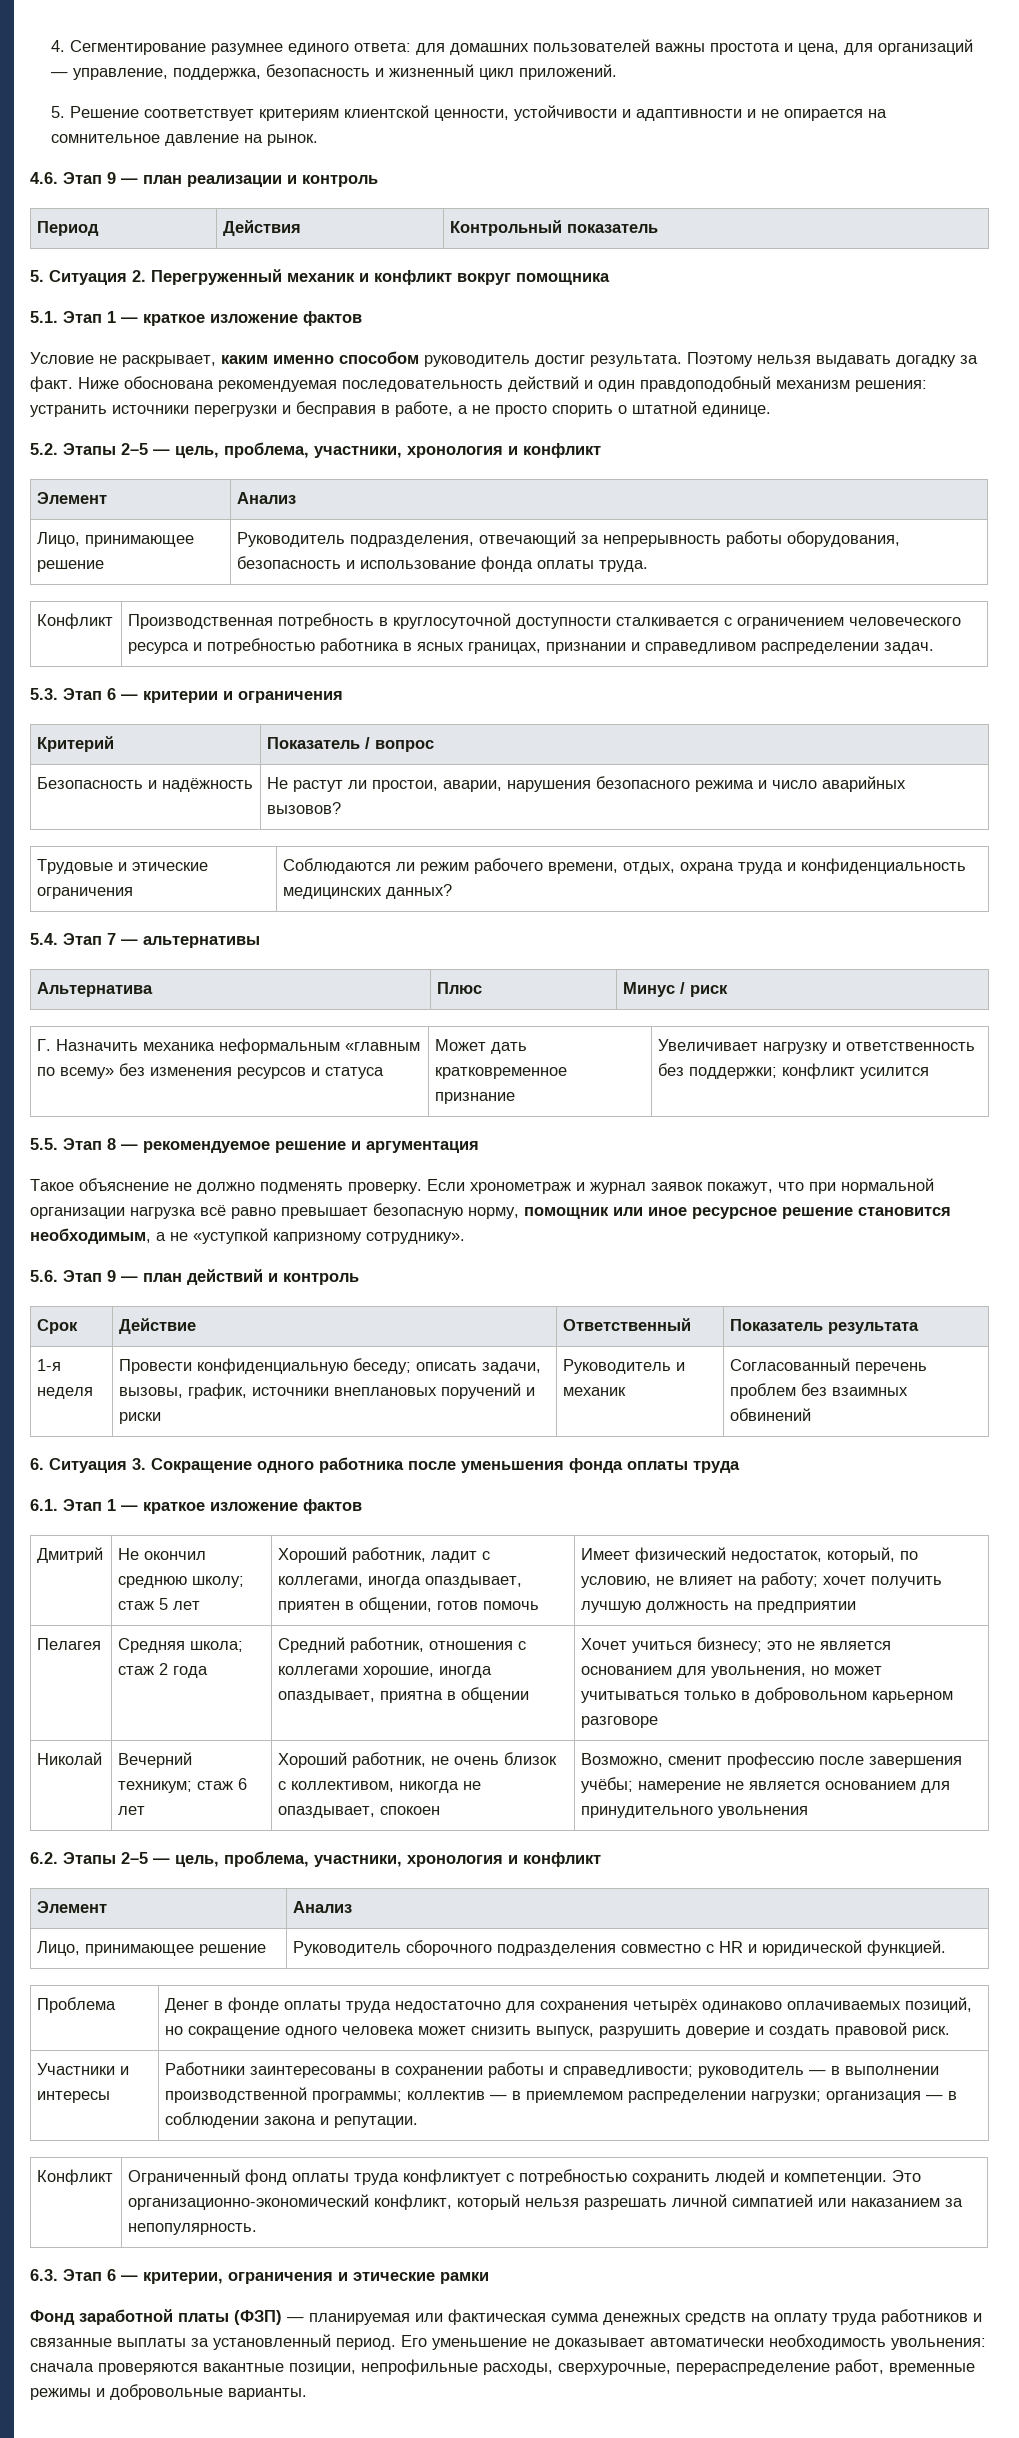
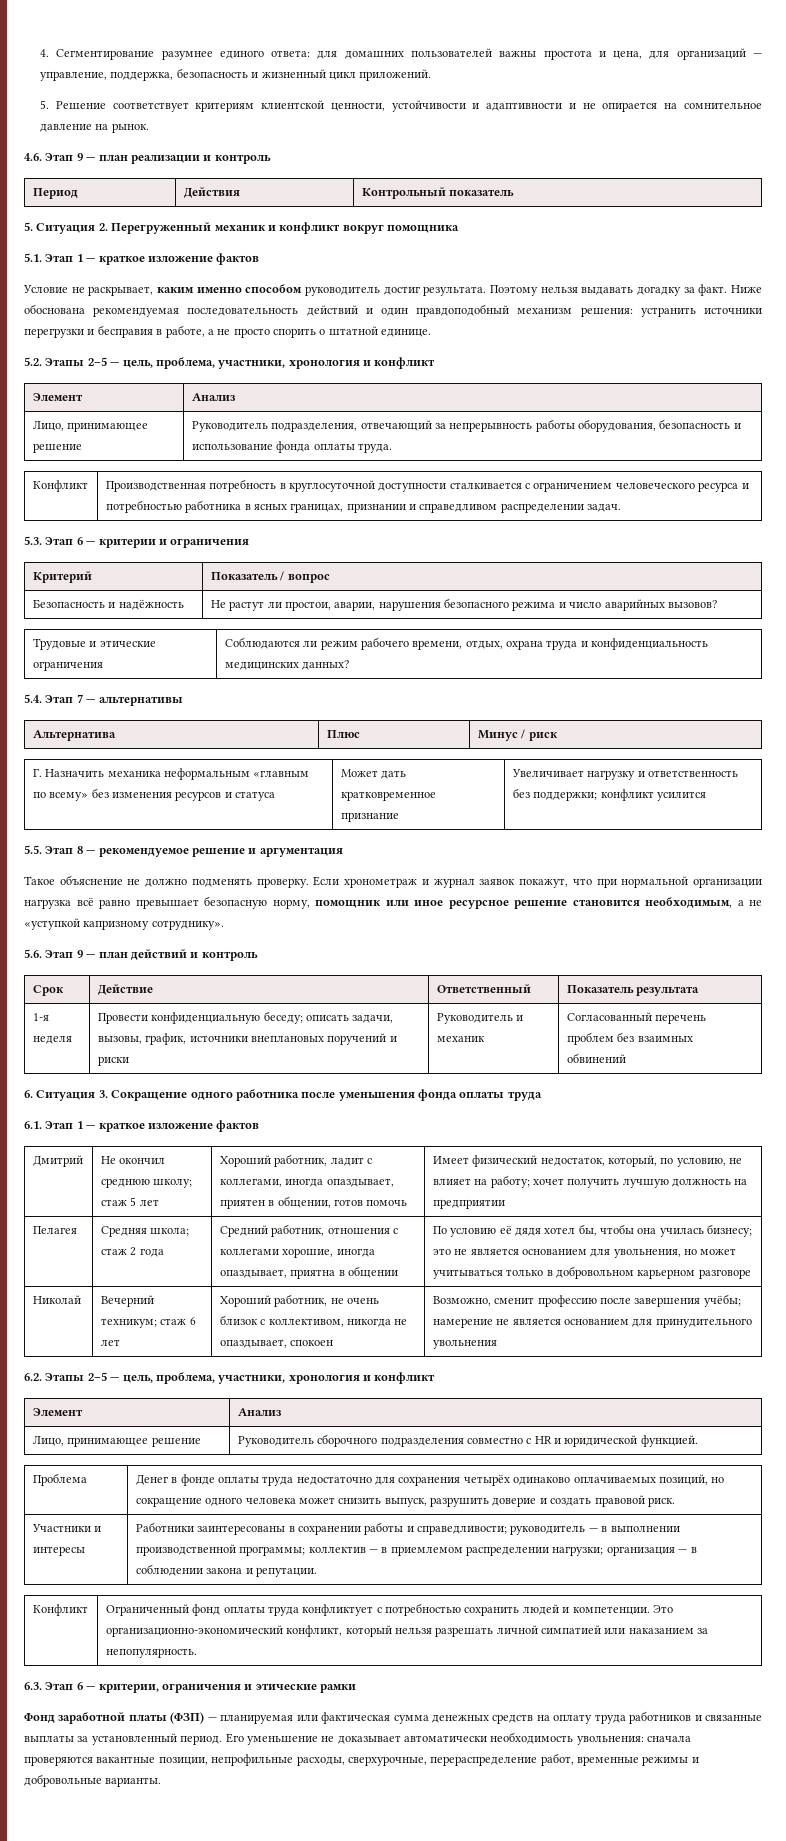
[581,1638,693,1653] Хочет учиться -> [432,1224,704,1237] По условию её дядя хотел бы, чтобы она училась

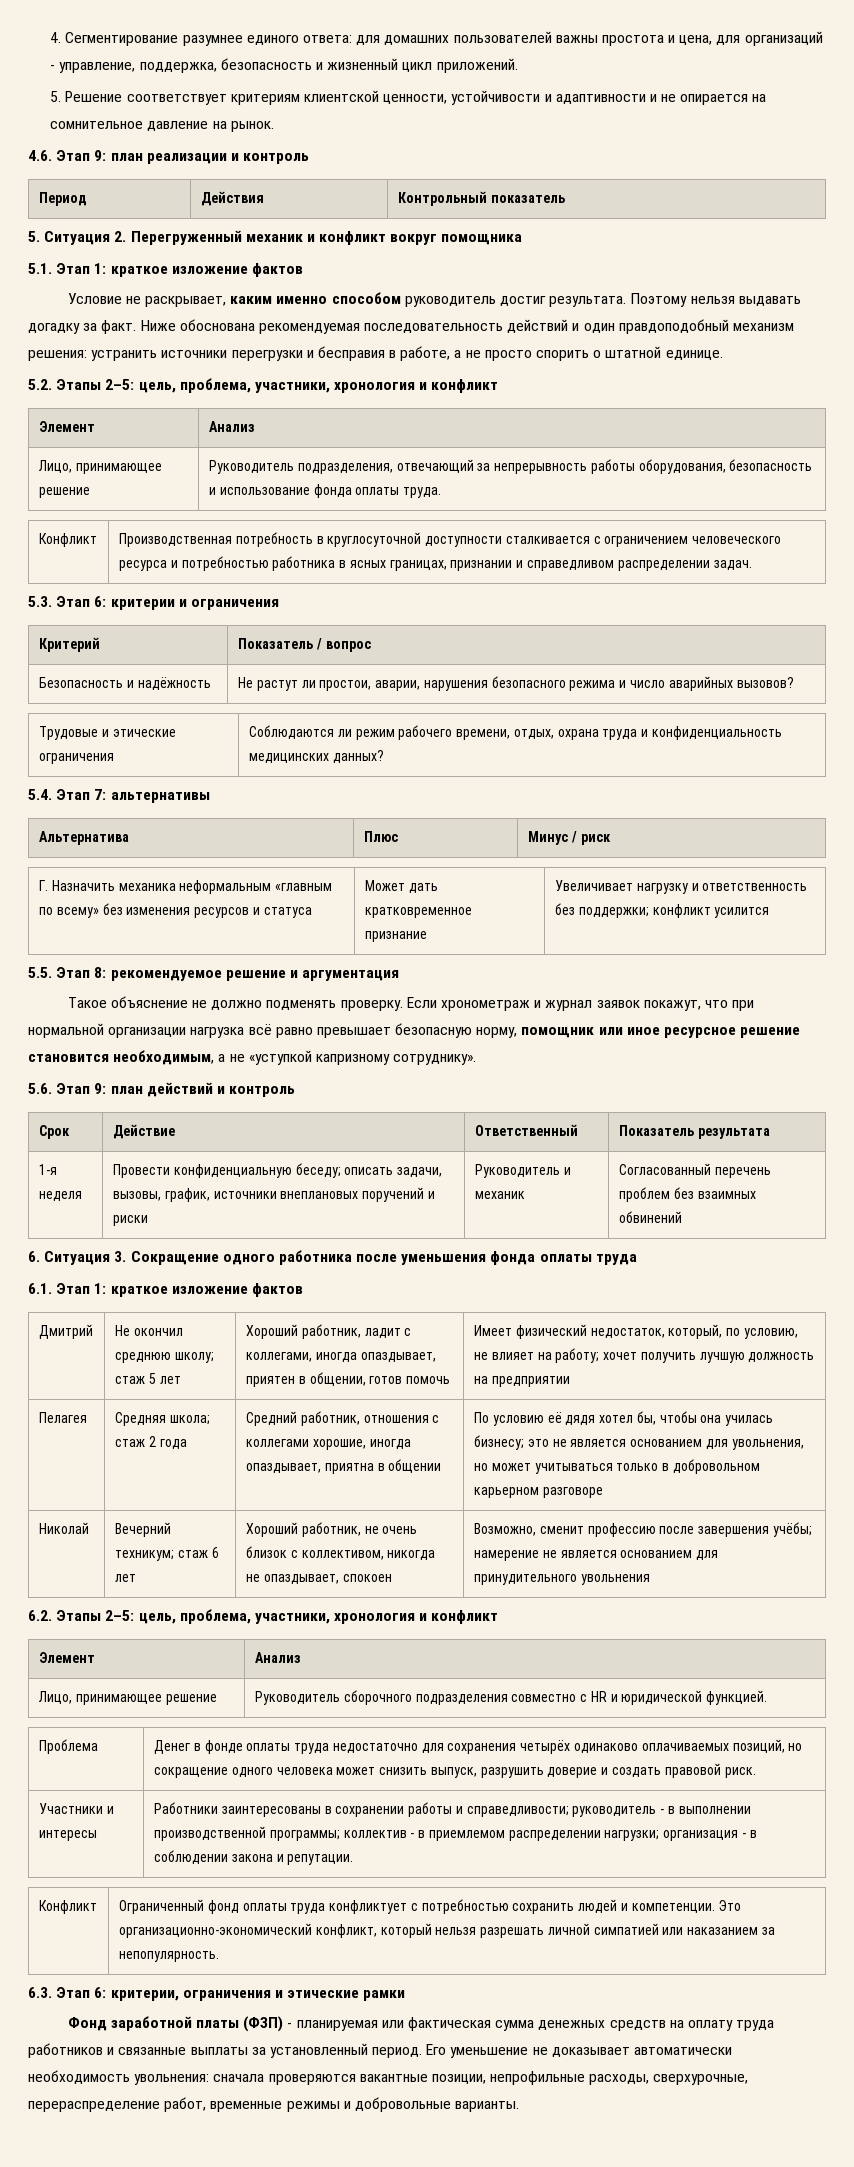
[752,53,762,57] — -> [50,65,56,70] -
[76,153,96,161] 9 — -> [94,150,107,161] 9:
[76,254,96,262] 1 — -> [94,263,107,274] 1:
[87,357,120,366] 2–5 — -> [105,379,135,390] 2–5:
[76,537,96,545] 6 — -> [94,596,107,607] 6:
[76,694,96,703] 7 — -> [94,789,107,800] 7:
[76,846,96,854] 8 — -> [94,967,107,978] 8:
[76,950,96,958] 9 — -> [94,1083,107,1094] 9:
[76,1121,96,1129] 1 — -> [94,1283,107,1294] 1:
[87,1372,120,1381] 2–5 — -> [105,1610,135,1621] 2–5:
[588,1528,598,1532] — -> [660,1809,665,1814] -
[368,1549,378,1553] — -> [410,1833,415,1838] -
[678,1549,688,1553] — -> [741,1833,746,1838] -
[76,1682,96,1690] 6 — -> [94,1987,107,1998] 6:
[207,1717,217,1721] — -> [287,2023,293,2028] -

